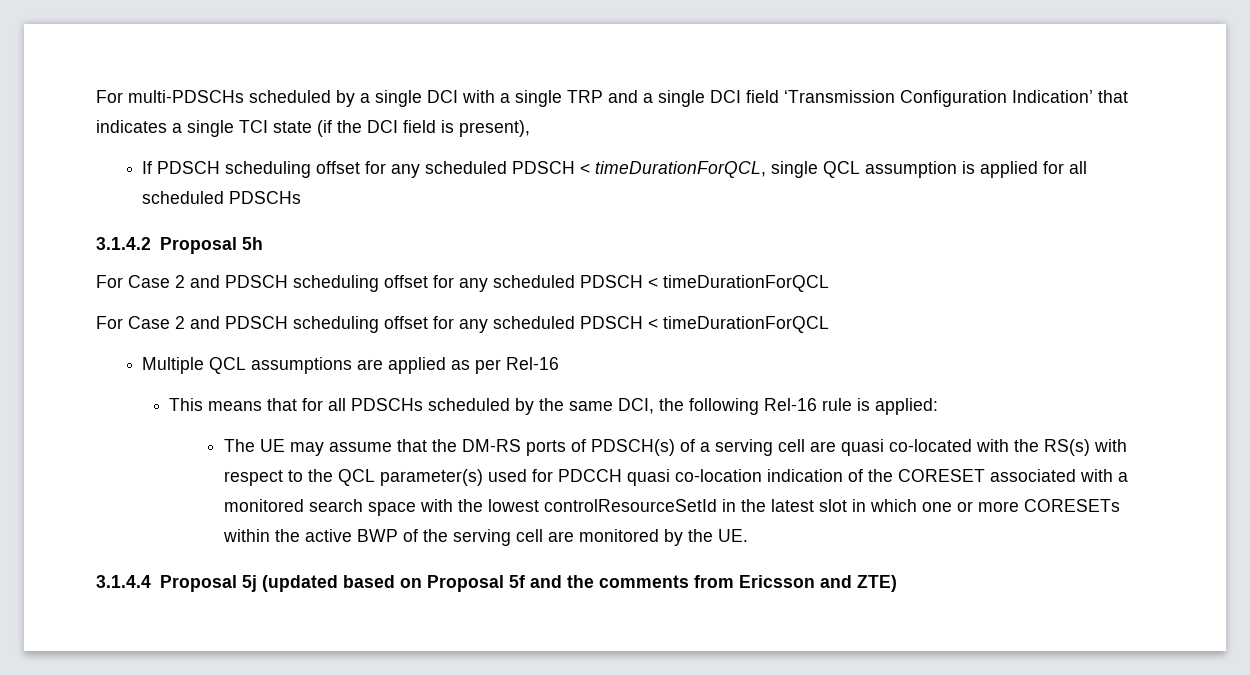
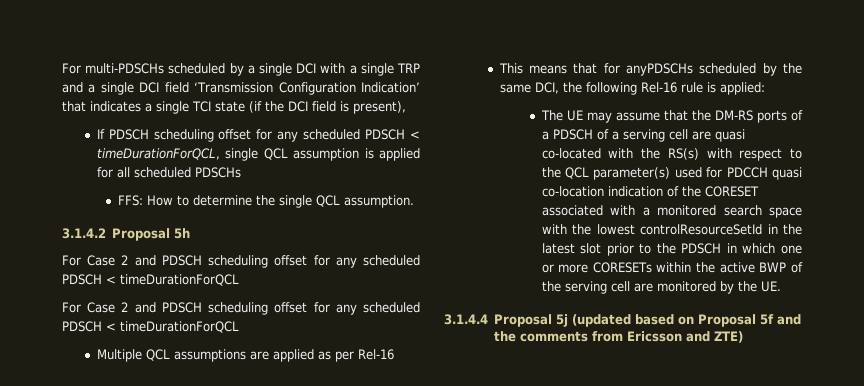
(302, 197) none -> [117,195,414,208] // FFS: How to determine the single QCL assumption.
[328,398,424,411] all PDSCHs -> [625,63,693,76] anyPDSCHs
[590,439,675,456] PDSCH(s) -> [541,129,593,140] a PDSCH
(847, 505) none -> [606,243,722,256] prior to the PDSCH

